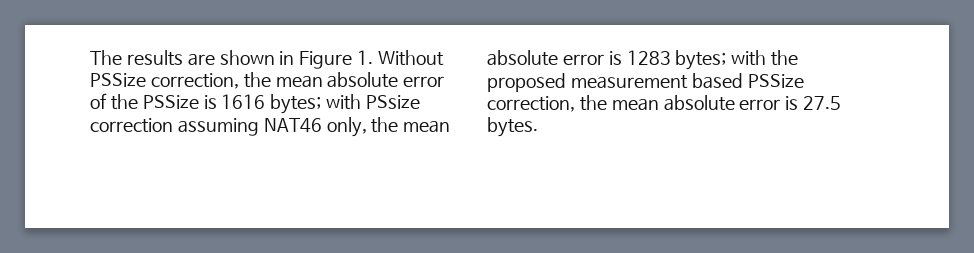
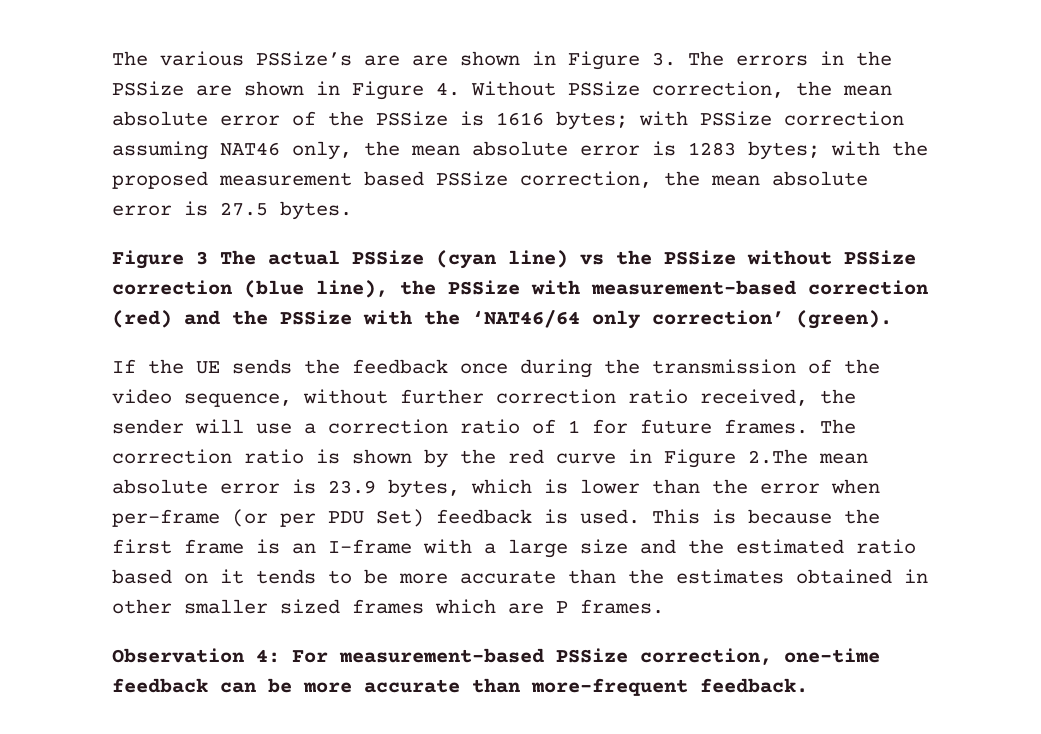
[90,50,374,69] The results are shown in Figure 1. -> [112,51,892,70] [112,81,460,100] The various PSSize’s are are shown in Figure 3. The errors in the PSSize are shown in Figure 4.
[366,95,421,109] PSsize -> [700,111,772,126] PSSize
(538, 127) none -> [112,250,916,269] [112,280,928,298] [112,310,892,329] [112,359,880,378] [112,389,856,407] [112,419,856,434] [112,449,868,468] [112,479,880,498] [112,509,880,527] [112,539,916,558] [112,569,928,584] [112,599,664,614] [112,648,880,665] [112,678,808,696] // Figure 3 The actual PSSize (cyan line) vs the PSSize without PSSize correction (blue line), the PSSize with measurement-based correction (red) and the PSSize with the ‘NAT46/64 only correction’ (green). // If the UE sends the feedback once during the transmission of the video sequence, without further correction ratio received, the sender will use a correction ratio of 1 for future frames. The correction ratio is shown by the red curve in Figure 2.The mean absolute error is 23.9 bytes, which is lower than the error when per-frame (or per PDU Set) feedback is used. This is because the first frame is an I-frame with a large size and the estimated ratio based on it tends to be more accurate than the estimates obtained in other smaller sized frames which are P frames. // Observation 4: For measurement-based PSSize correction, one-time feedback can be more accurate than more-frequent feedback.

